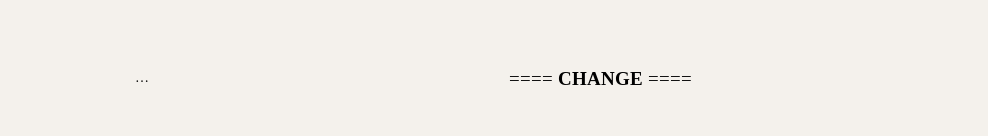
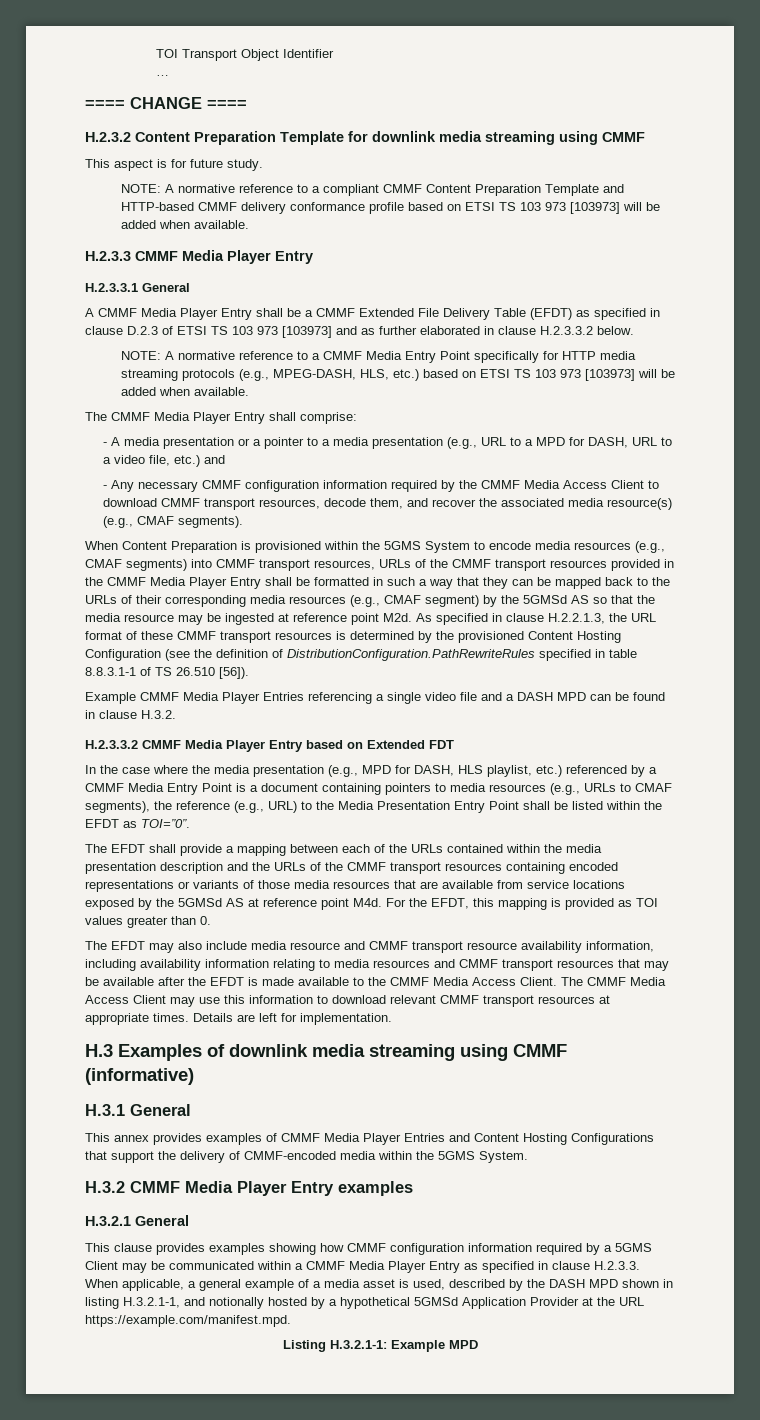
(135, 81) none -> [156,49,335,61] TOI Transport Object Identifier //
(693, 80) none -> [85,131,645,145] [85,159,263,171] [120,184,624,196] [120,202,660,214] [120,220,249,229] [85,250,313,264] [85,283,190,292] [85,308,660,320] [85,326,634,338] [120,351,636,363] [120,369,675,381] [120,387,249,396] [85,412,357,424] [102,437,672,449] [102,455,225,467] [102,480,659,492] [102,498,672,510] [102,516,243,528] [85,541,665,553] [85,559,674,571] [85,577,670,589] [85,595,655,607] [85,613,656,625] [85,631,621,643] [85,649,637,661] [85,667,249,679] [85,692,665,704] [85,710,176,719] [85,740,454,752] [85,765,657,777] [85,783,672,795] [85,801,662,813] [85,819,190,828] [85,844,602,856] [85,862,618,874] [85,880,625,892] [85,898,658,910] [85,916,211,928] [85,941,654,953] [85,959,669,971] [85,977,666,986] [85,995,610,1007] [85,1013,392,1025] [85,1044,567,1061] [85,1068,194,1085] [85,1104,191,1116] [85,1133,654,1145] [85,1151,528,1163] [85,1181,413,1196] [85,1215,189,1226] [85,1243,652,1255] [85,1261,640,1273] [85,1279,673,1291] [85,1297,644,1309] [85,1315,291,1327] [282,1340,478,1352] // H.2.3.2 Content Preparation Template for downlink media streaming using CMMF // This aspect is for future study. // NOTE: A normative reference to a compliant CMMF Content Preparation Template and HTTP-based CMMF delivery conformance profile based on ETSI TS 103 973 [103973] will be added when available. // H.2.3.3 CMMF Media Player Entry // H.2.3.3.1 General // A CMMF Media Player Entry shall be a CMMF Extended File Delivery Table (EFDT) as specified in clause D.2.3 of ETSI TS 103 973 [103973] and as further elaborated in clause H.2.3.3.2 below. // NOTE: A normative reference to a CMMF Media Entry Point specifically for HTTP media streaming protocols (e.g., MPEG-DASH, HLS, etc.) based on ETSI TS 103 973 [103973] will be added when available. // The CMMF Media Player Entry shall comprise: // - A media presentation or a pointer to a media presentation (e.g., URL to a MPD for DASH, URL to a video file, etc.) and // - Any necessary CMMF configuration information required by the CMMF Media Access Client to download CMMF transport resources, decode them, and recover the associated media resource(s) (e.g., CMAF segments). // When Content Preparation is provisioned within the 5GMS System to encode media resources (e.g., CMAF segments) into CMMF transport resources, URLs of the CMMF transport resources provided in the CMMF Media Player Entry shall be formatted in such a way that they can be mapped back to the URLs of their corresponding media resources (e.g., CMAF segment) by the 5GMSd AS so that the media resource may be ingested at reference point M2d. As specified in clause H.2.2.1.3, the URL format of these CMMF transport resources is determined by the provisioned Content Hosting Configuration (see the definition of DistributionConfiguration.PathRewriteRules specified in table 8.8.3.1-1 of TS 26.510 [56]). // Example CMMF Media Player Entries referencing a single video file and a DASH MPD can be found in clause H.3.2. // H.2.3.3.2 CMMF Media Player Entry based on Extended FDT // In the case where the media presentation (e.g., MPD for DASH, HLS playlist, etc.) referenced by a CMMF Media Entry Point is a document containing pointers to media resources (e.g., URLs to CMAF segments), the reference (e.g., URL) to the Media Presentation Entry Point shall be listed within the EFDT as TOI=”0”. // The EFDT shall provide a mapping between each of the URLs contained within the media presentation description and the URLs of the CMMF transport resources containing encoded representations or variants of those media resources that are available from service locations exposed by the 5GMSd AS at reference point M4d. For the EFDT, this mapping is provided as TOI values greater than 0. // The EFDT may also include media resource and CMMF transport resource availability information, including availability information relating to media resources and CMMF transport resources that may be available after the EFDT is made available to the CMMF Media Access Client. The CMMF Media Access Client may use this information to download relevant CMMF transport resources at appropriate times. Details are left for implementation. // H.3 Examples of downlink media streaming using CMMF (informative) // H.3.1 General // This annex provides examples of CMMF Media Player Entries and Content Hosting Configurations that support the delivery of CMMF-encoded media within the 5GMS System. // H.3.2 CMMF Media Player Entry examples // H.3.2.1 General // This clause provides examples showing how CMMF configuration information required by a 5GMS Client may be communicated within a CMMF Media Player Entry as specified in clause H.2.3.3. When applicable, a general example of a media asset is used, described by the DASH MPD shown in listing H.3.2.1-1, and notionally hosted by a hypothetical 5GMSd Application Provider at the URL https://example.com/manifest.mpd. // Listing H.3.2.1-1: Example MPD

